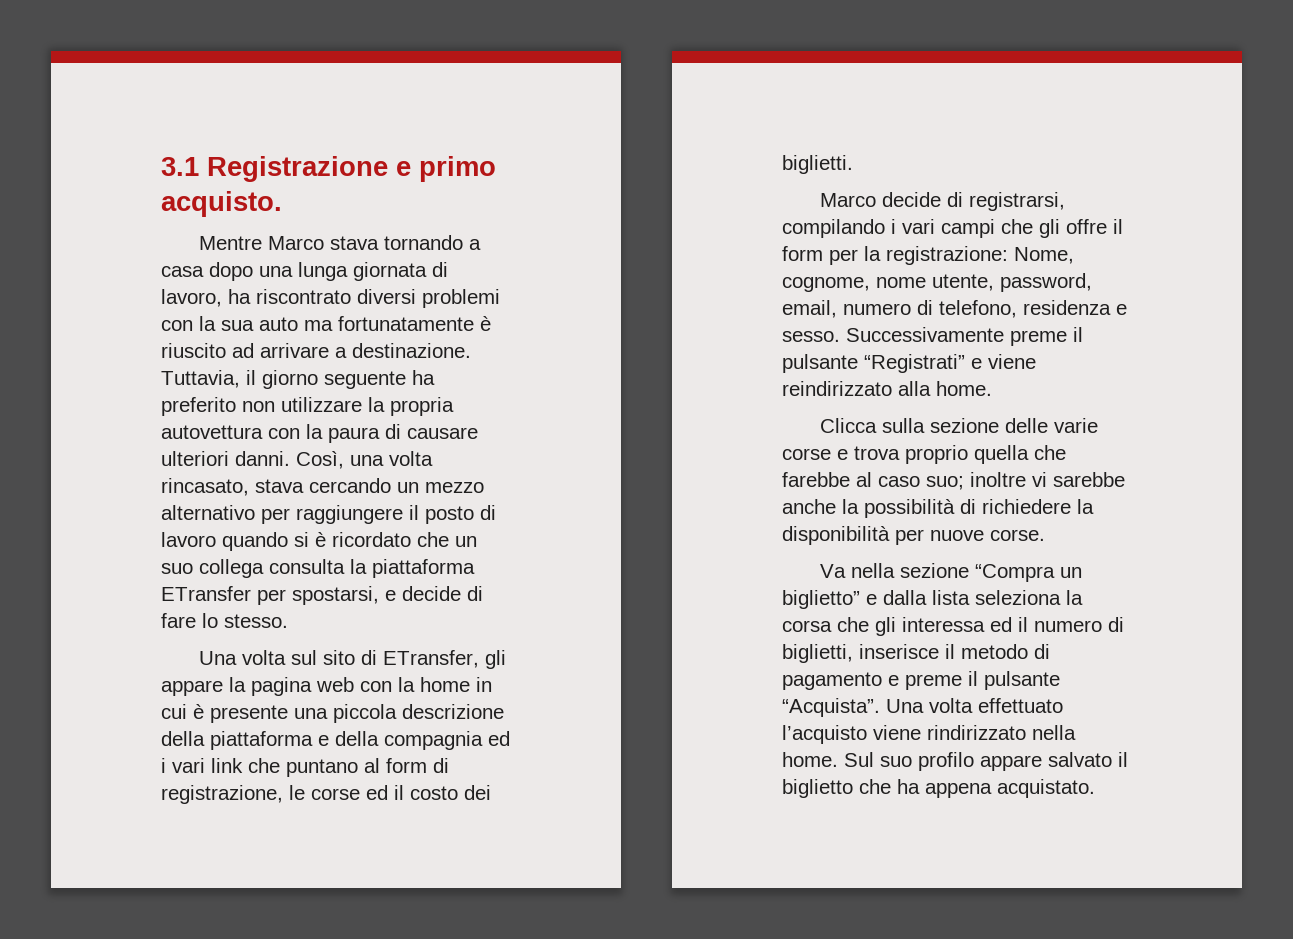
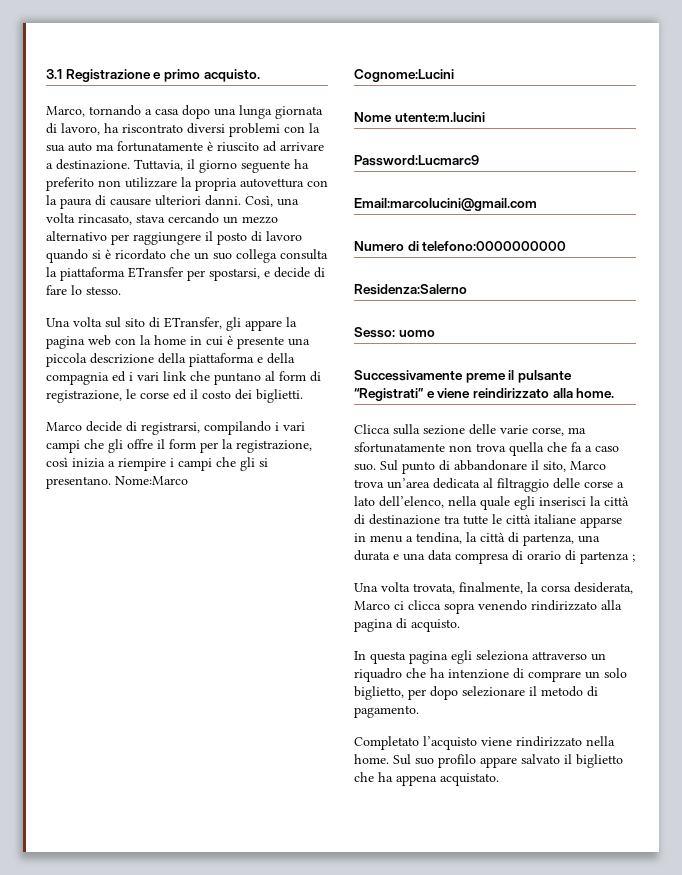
[198,236,379,250] Mentre Marco stava -> [46,106,85,117] Marco,
[886,246,1074,265] [782,273,1092,292] [782,300,1127,318] [782,331,840,342] registrazione: Nome, cognome, nome utente, password, email, numero di telefono, residenza e sesso. -> [236,440,312,453] [46,457,268,471] [46,476,188,489] [354,69,454,82] [354,112,485,122] [354,155,479,166] [354,198,537,211] [354,241,567,251] [354,284,467,295] [354,327,435,338] registrazione, così inizia a riempire i campi che gli si presentano. Nome:Marco // Cognome:Lucini // Nome utente:m.lucini // Password:Lucmarc9 // Email:marcolucini@gmail.com // Numero di telefono:0000000000 // Residenza:Salerno // Sesso: uomo //
[782,445,1066,464] [782,472,1125,490] [782,499,1094,518] [782,526,1045,545] [819,563,1082,582] [782,590,1083,609] [782,617,1124,636] [782,644,1050,663] [782,671,1060,690] [782,698,1063,717] corse e trova proprio quella che farebbe al caso suo; inoltre vi sarebbe anche la possibilità di richiedere la disponibilità per nuove corse. // Va nella sezione “Compra un biglietto” e dalla lista seleziona la corsa che gli interessa ed il numero di biglietti, inserisce il metodo di pagamento e preme il pulsante “Acquista”. Una volta effettuato -> [532,427,586,436] [354,442,619,456] [354,460,606,474] [354,478,624,492] [354,496,629,510] [354,514,622,528] [354,532,600,546] [354,550,635,564] [354,582,633,594] [354,600,622,614] [354,618,460,632] [354,650,606,664] [354,668,627,682] [354,686,598,700] [354,705,419,718] [354,736,419,750] corse, ma sfortunatamente non trova quella che fa a caso suo. Sul punto di abbandonare il sito, Marco trova un’area dedicata al filtraggio delle corse a lato dell’elenco, nella quale egli inserisci la città di destinazione tra tutte le città italiane apparse in menu a tendina, la città di partenza, una durata e una data compresa di orario di partenza ; // Una volta trovata, finalmente, la corsa desiderata, Marco ci clicca sopra venendo rindirizzato alla pagina di acquisto. // In questa pagina egli seleziona attraverso un riquadro che ha intenzione di comprare un solo biglietto, per dopo selezionare il metodo di pagamento. // Completato

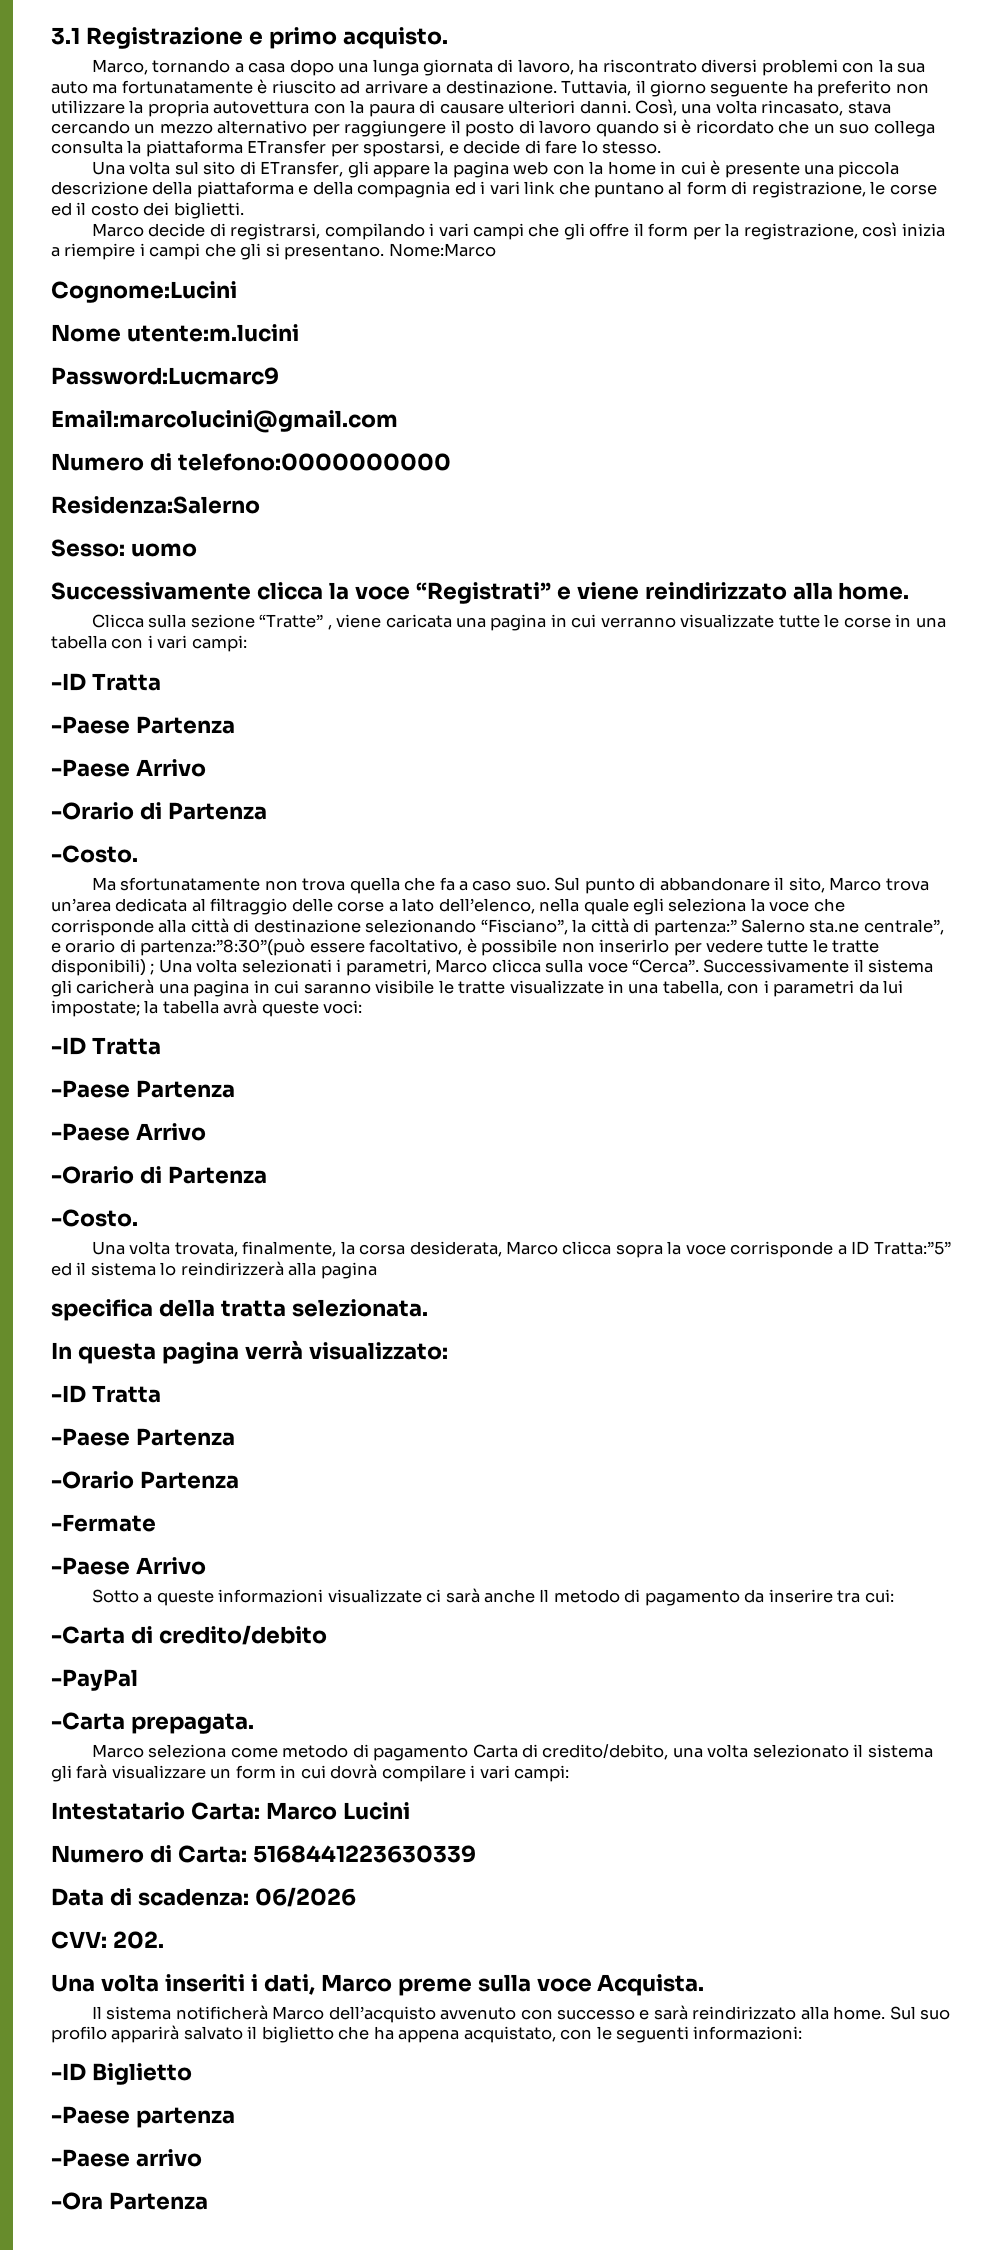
[465,370,572,383] preme il pulsante -> [256,582,410,600] clicca la voce
[469,424,586,436] delle varie corse, ma -> [259,614,946,631] [51,635,247,652] [51,673,161,691] [51,716,235,734] [51,759,206,777] [51,802,267,820] [51,845,138,863] [91,877,116,891] “Tratte” , viene caricata una pagina in cui verranno visualizzate tutte le corse in una tabella con i vari campi: // -ID Tratta // -Paese Partenza // -Paese Arrivo // -Orario di Partenza // -Costo. // Ma
[539,496,629,506] [354,514,622,528] [354,532,600,546] [354,550,635,564] inserisci la città di destinazione tra tutte le città italiane apparse in menu a tendina, la città di partenza, una durata e una data compresa di orario di partenza ; -> [668,898,845,912] [51,918,944,936] [51,938,880,956] [51,959,934,976] [51,979,904,997] [51,999,363,1017] [51,1037,161,1055] [51,1080,235,1098] [51,1123,206,1141] [51,1166,267,1184] [51,1209,138,1227] seleziona la voce che corrisponde alla città di destinazione selezionando “Fisciano”, la città di partenza:” Salerno sta.ne centrale”, e orario di partenza:”8:30”(può essere facoltativo, è possibile non inserirlo per vedere tutte le tratte disponibili) ; Una volta selezionati i parametri, Marco clicca sulla voce “Cerca”. Successivamente il sistema gli caricherà una pagina in cui saranno visibile le tratte visualizzate in una tabella, con i parametri da lui impostate; la tabella avrà queste voci: // -ID Tratta // -Paese Partenza // -Paese Arrivo // -Orario di Partenza // -Costo.
[394,601,404,610] ci -> (559, 1248) none
[478,600,622,611] [354,618,460,632] [354,650,606,664] [354,668,627,682] [354,686,598,700] [354,705,419,718] [354,736,615,750] venendo rindirizzato alla pagina di acquisto. // In questa pagina egli seleziona attraverso un riquadro che ha intenzione di comprare un solo biglietto, per dopo selezionare il metodo di pagamento. // Completato l’acquisto viene rindirizzato nella -> [667,1241,951,1258] [51,1261,377,1279] [51,1299,428,1321] [51,1340,448,1364] [51,1385,161,1403] [51,1428,235,1446] [51,1471,239,1489] [51,1514,156,1532] [51,1557,206,1575] [91,1588,894,1606] [51,1625,327,1645] [51,1669,138,1691] [51,1712,254,1734] [91,1744,933,1761] [51,1764,570,1782] [51,1802,410,1820] [51,1845,476,1863] [51,1887,356,1907] [51,1931,164,1949] [51,1974,705,1996] [91,2005,829,2023] la voce corrisponde a ID Tratta:”5” ed il sistema lo reindirizzerà alla pagina // specifica della tratta selezionata. // In questa pagina verrà visualizzato: // -ID Tratta // -Paese Partenza // -Orario Partenza // -Fermate // -Paese Arrivo // Sotto a queste informazioni visualizzate ci sarà anche Il metodo di pagamento da inserire tra cui: // -Carta di credito/debito // -PayPal // -Carta prepagata. // Marco seleziona come metodo di pagamento Carta di credito/debito, una volta selezionato il sistema gli farà visualizzare un form in cui dovrà compilare i vari campi: // Intestatario Carta: Marco Lucini // Numero di Carta: 5168441223630339 // Data di scadenza: 06/2026 // CVV: 202. // Una volta inseriti i dati, Marco preme sulla voce Acquista. // Il sistema notificherà Marco dell’acquisto avvenuto con successo e sarà reindirizzato alla
[480,757,517,768] appare -> [111,2025,180,2043] apparirà
[440,773,499,786] acquistato. -> [463,2026,803,2043] [51,2063,192,2085] [51,2106,235,2128] [51,2149,202,2167] [51,2192,208,2210] acquistato, con le seguenti informazioni: // -ID Biglietto // -Paese partenza // -Paese arrivo // -Ora Partenza

